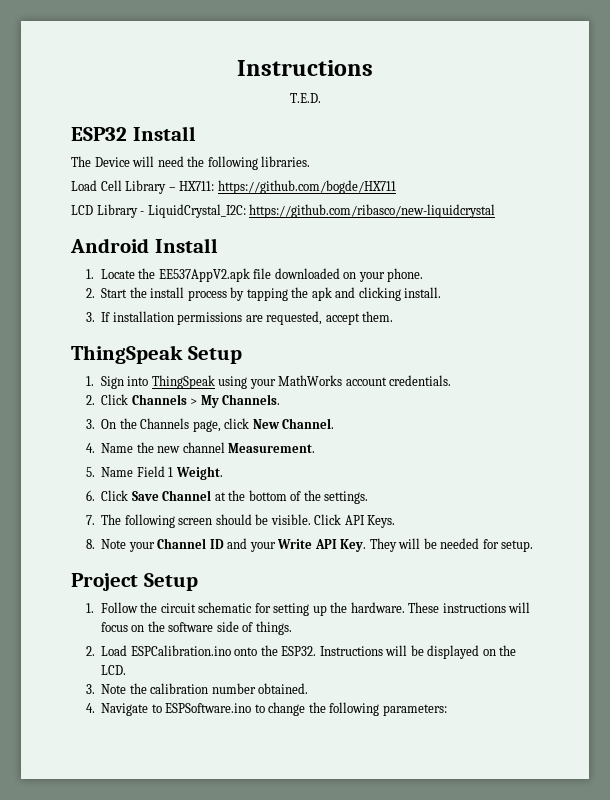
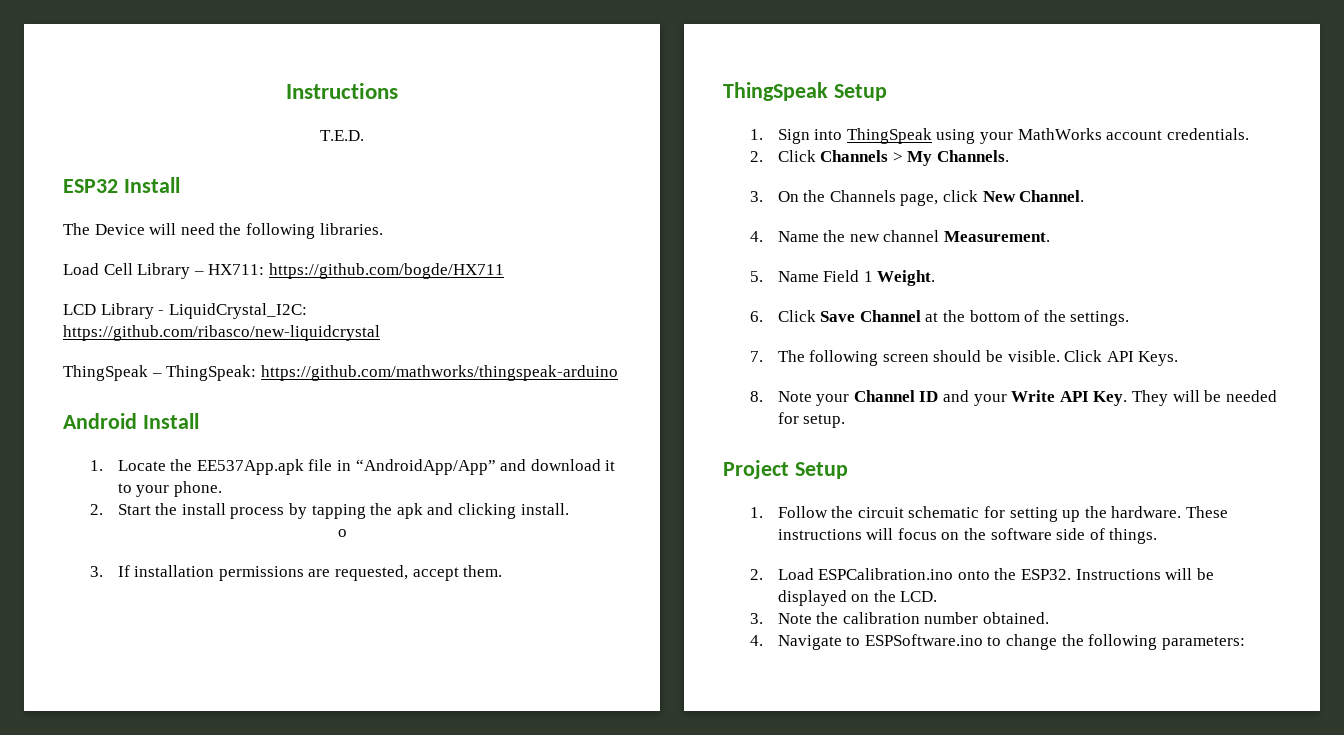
(496, 211) none -> [63,365,618,381] // ThingSpeak – ThingSpeak: https://github.com/mathworks/thingspeak-arduino
[158,268,357,282] EE537AppV2.apk file downloaded on -> [196,459,616,475] [117,483,132,493] EE537App.apk file in “AndroidApp/App” and download it to
(442, 292) none -> [337,529,347,537] // o

